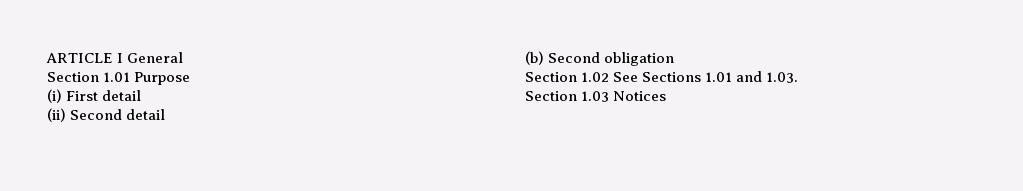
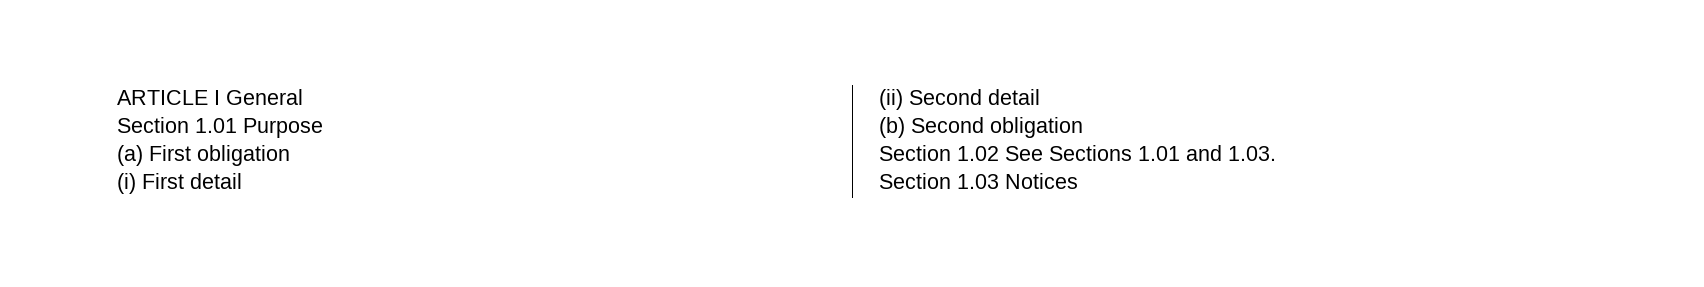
(191, 78) none -> [117,145,290,166] // (a) First obligation

